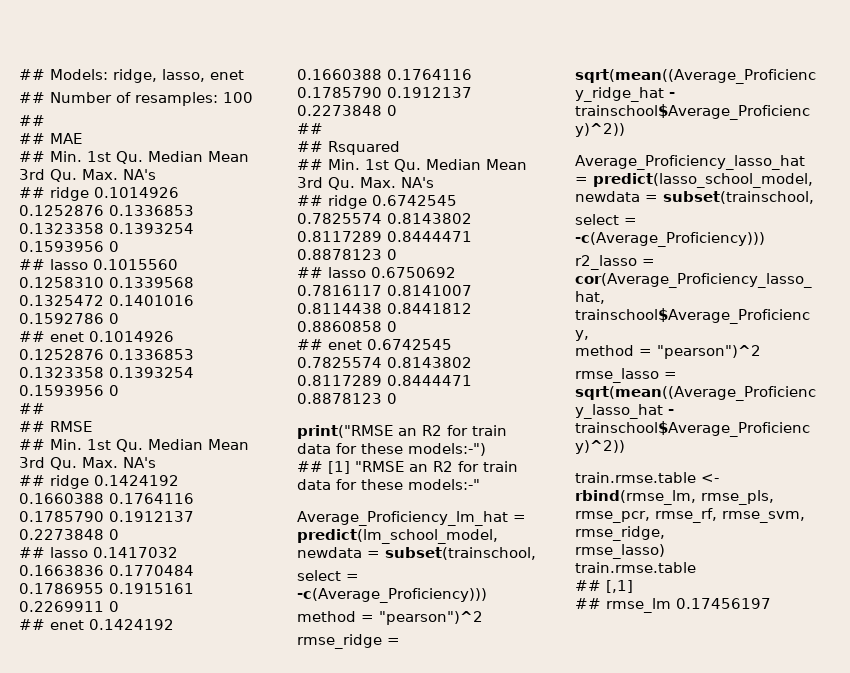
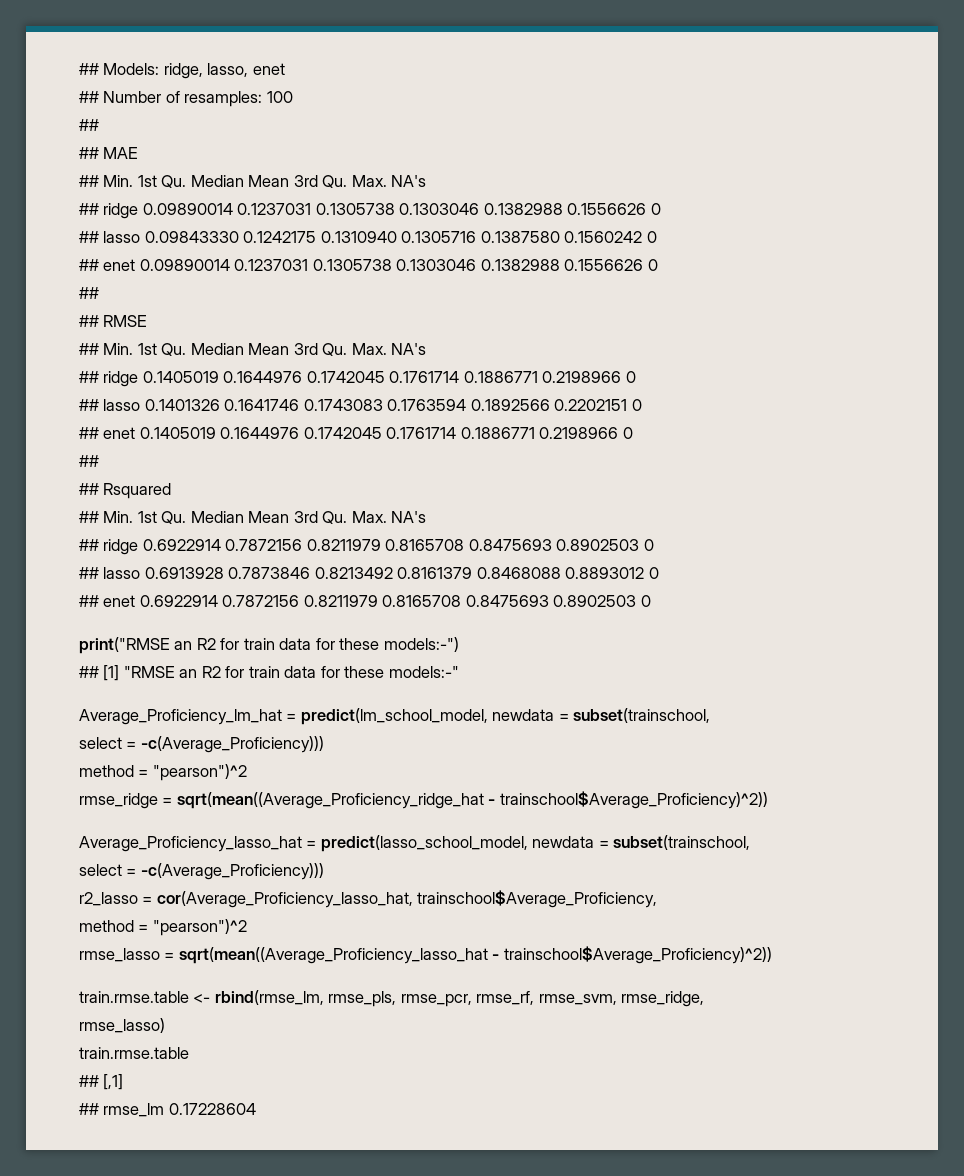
[94,187,179,198] [19,205,194,216] [19,223,194,234] [19,241,119,252] [19,259,178,270] [19,277,194,288] [19,295,194,306] [19,313,119,324] [19,331,174,342] [19,349,194,360] [19,367,194,378] [19,385,104,396] 0.1014926 0.1252876 0.1336853 0.1323358 0.1393254 0.1593956 0 // ## lasso 0.1015560 0.1258310 0.1339568 0.1325472 0.1401016 0.1592786 0 // ## enet 0.1014926 0.1252876 0.1336853 0.1323358 0.1393254 0.1593956 -> [142,203,661,215] [79,231,657,243] [79,259,644,271] 0.09890014 0.1237031 0.1305738 0.1303046 0.1382988 0.1556626 0 // ## lasso 0.09843330 0.1242175 0.1310940 0.1305716 0.1387580 0.1560242 0 // ## enet 0.09890014 0.1237031 0.1305738 0.1303046 0.1382988 0.1556626
[94,475,179,486] [19,493,194,504] [19,511,194,522] [19,529,119,540] [19,547,178,558] [19,565,194,576] [19,583,194,594] [19,601,119,612] [19,619,174,630] [297,69,472,80] [297,87,472,98] [297,105,382,116] 0.1424192 0.1660388 0.1764116 0.1785790 0.1912137 0.2273848 0 // ## lasso 0.1417032 0.1663836 0.1770484 0.1786955 0.1915161 0.2269911 0 // ## enet 0.1424192 0.1660388 0.1764116 0.1785790 0.1912137 0.2273848 -> [142,371,636,383] [79,399,642,411] [79,427,619,439] 0.1405019 0.1644976 0.1742045 0.1761714 0.1886771 0.2198966 0 // ## lasso 0.1401326 0.1641746 0.1743083 0.1763594 0.1892566 0.2202151 0 // ## enet 0.1405019 0.1644976 0.1742045 0.1761714 0.1886771 0.2198966
[372,195,457,206] [297,213,472,224] [297,231,472,242] [297,249,397,260] [297,267,456,278] [297,285,472,296] [297,303,472,314] [297,321,397,332] [297,339,452,350] [297,357,472,368] [297,375,472,386] [297,393,382,404] 0.6742545 0.7825574 0.8143802 0.8117289 0.8444471 0.8878123 0 // ## lasso 0.6750692 0.7816117 0.8141007 0.8114438 0.8441812 0.8860858 0 // ## enet 0.6742545 0.7825574 0.8143802 0.8117289 0.8444471 0.8878123 -> [142,539,654,551] [79,567,659,579] [79,595,637,607] 0.6922914 0.7872156 0.8211979 0.8165708 0.8475693 0.8902503 0 // ## lasso 0.6913928 0.7873846 0.8213492 0.8161379 0.8468088 0.8893012 0 // ## enet 0.6922914 0.7872156 0.8211979 0.8165708 0.8475693 0.8902503
[676,598,771,609] 0.17456197 -> [168,1103,256,1115] 0.17228604

